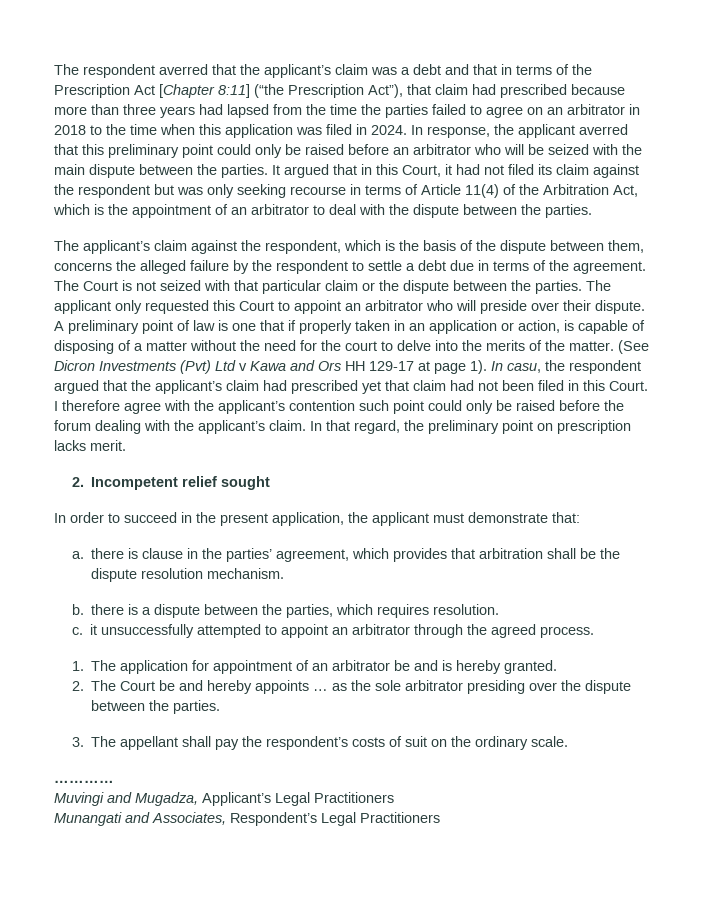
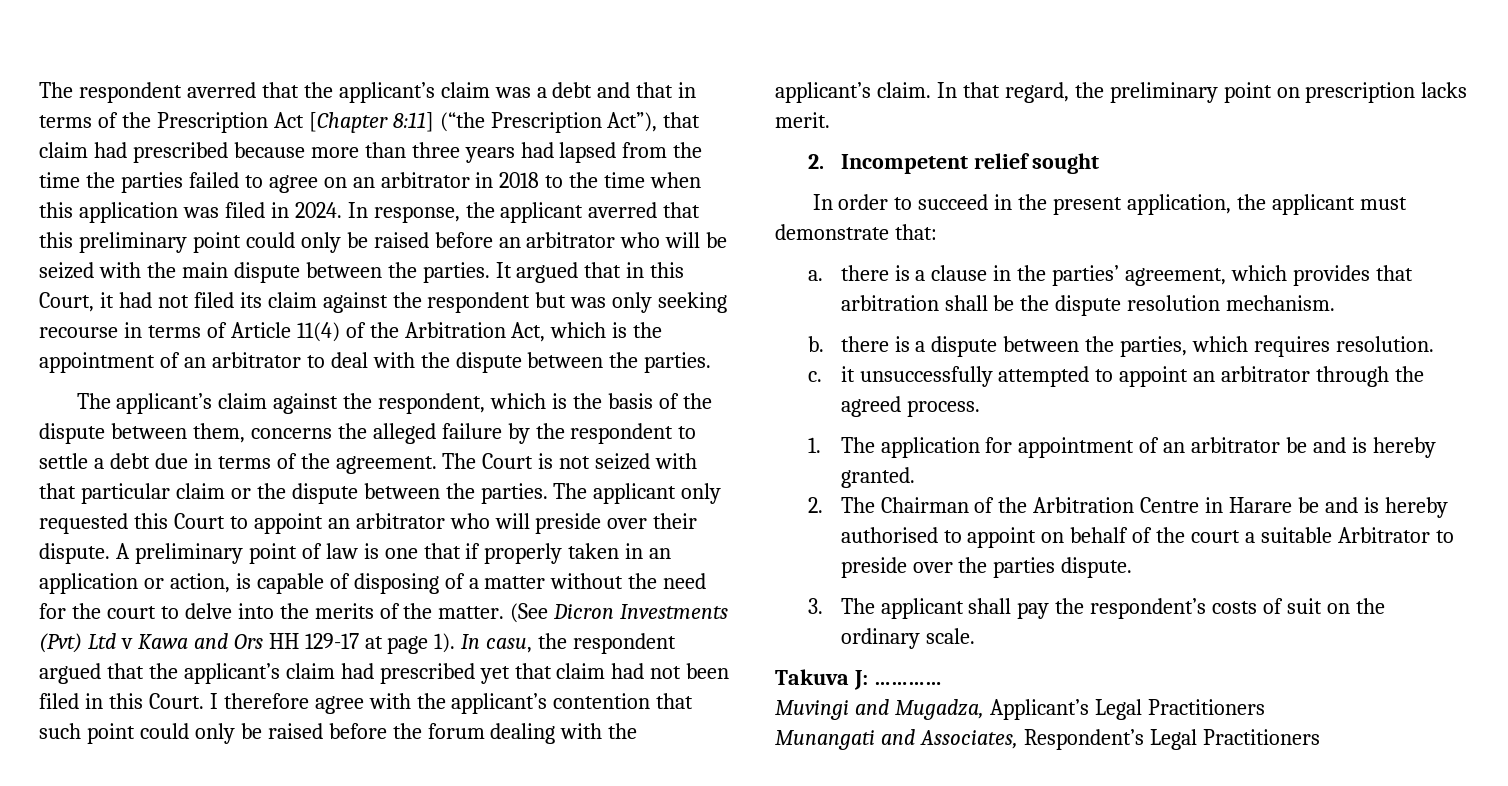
(355, 405) none -> [656,693,694,709] that
(139, 553) none -> [915,270,926,281] a
[120,680,632,694] [91,700,221,714] Court be and hereby appoints … as the sole arbitrator presiding over the dispute between the parties. -> [880,497,1448,518] [840,527,1454,548] [840,557,1133,578] Chairman of the Arbitration Centre in Harare be and is hereby authorised to appoint on behalf of the court a suitable Arbitrator to preside over the parties dispute.
[120,736,179,750] appellant -> [880,598,964,619] applicant
(569, 741) none -> [775,669,868,690] Takuva J:

